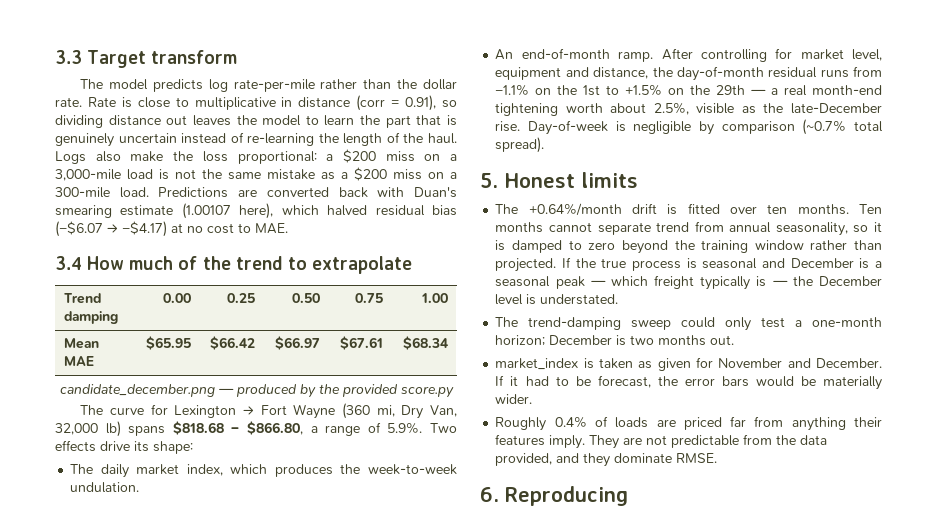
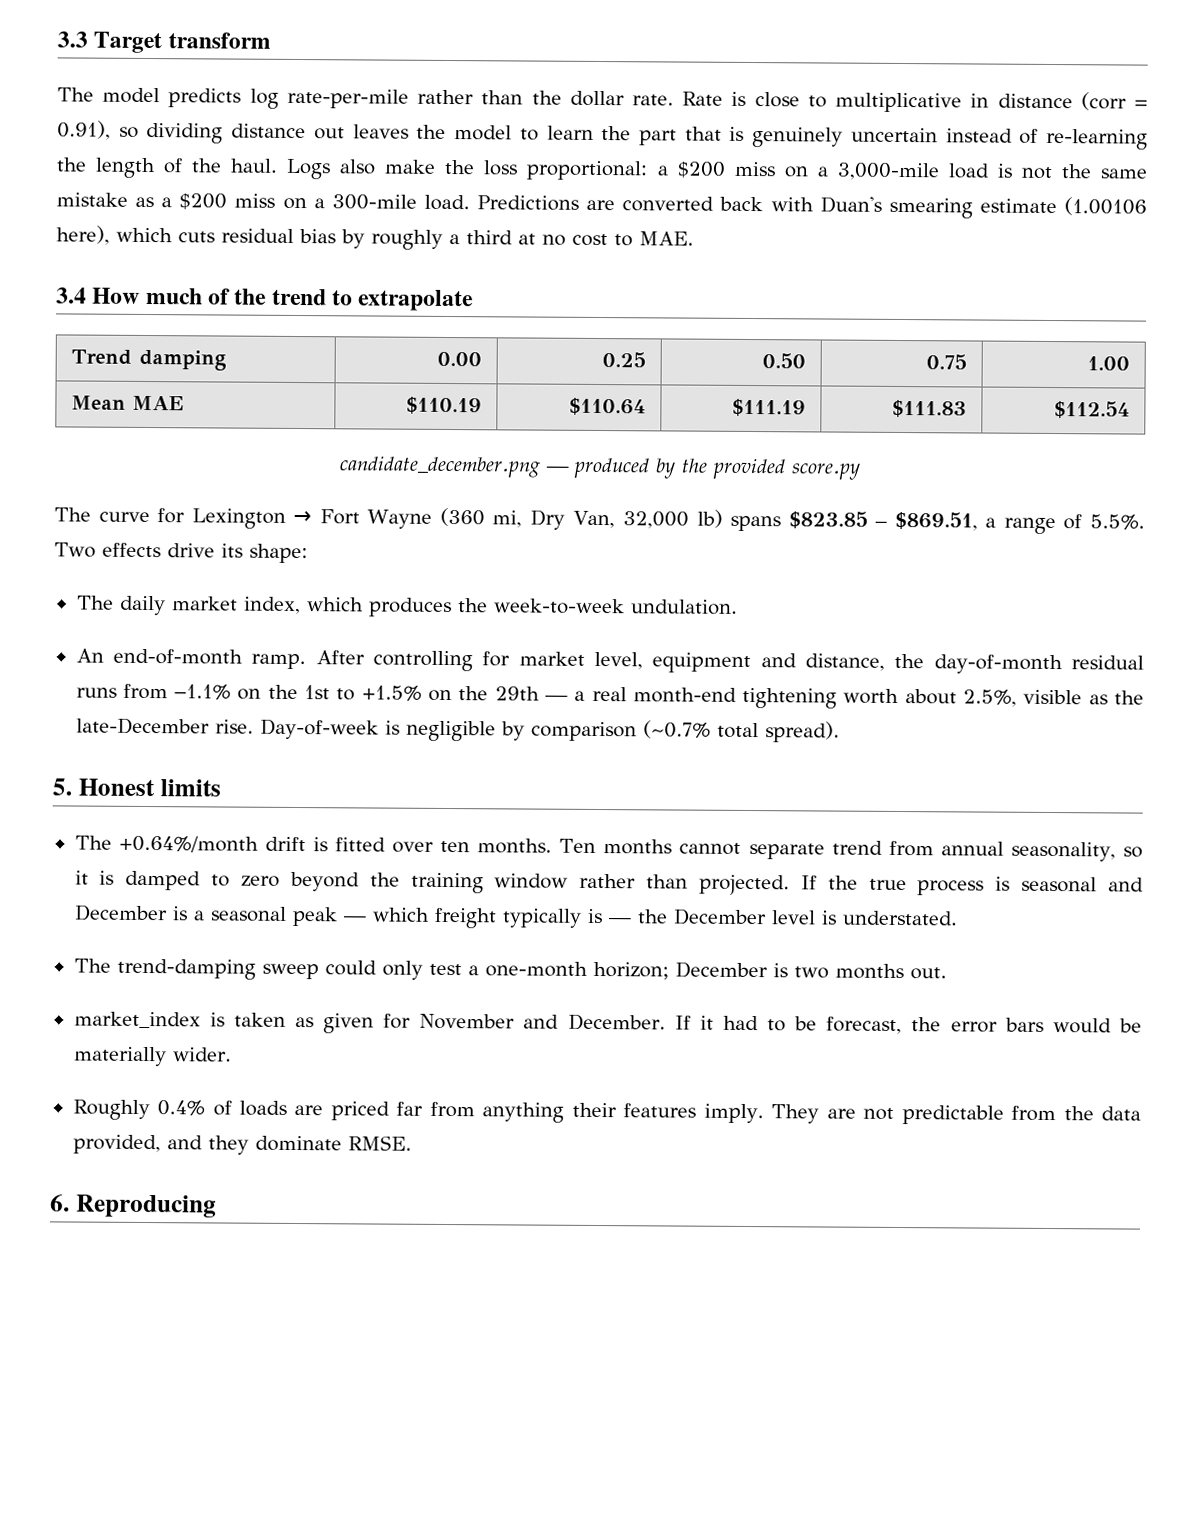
[181,203,231,219] (1.00107 -> [1064,197,1147,216] (1.00106
[327,205,368,216] halved -> [178,231,215,243] cuts
[55,221,167,237] (−$6.07 → −$4.17) -> [341,229,513,250] by roughly a third
[145,336,191,350] [209,336,255,350] [274,336,320,350] [339,336,383,350] [402,336,448,350] $65.95 | $66.42 | $66.97 | $67.61 | $68.34 -> [405,396,482,415] [568,397,646,416] [731,398,806,417] [891,399,967,418] [1053,401,1130,419] $110.19 | $110.64 | $111.19 | $111.83 | $112.54
[172,421,303,435] $818.68 – $866.80, -> [788,511,978,531] $823.85 – $869.51,
[387,422,423,434] 5.9%. -> [1090,514,1146,530] 5.5%.

